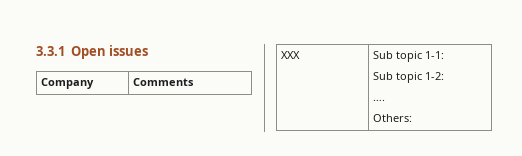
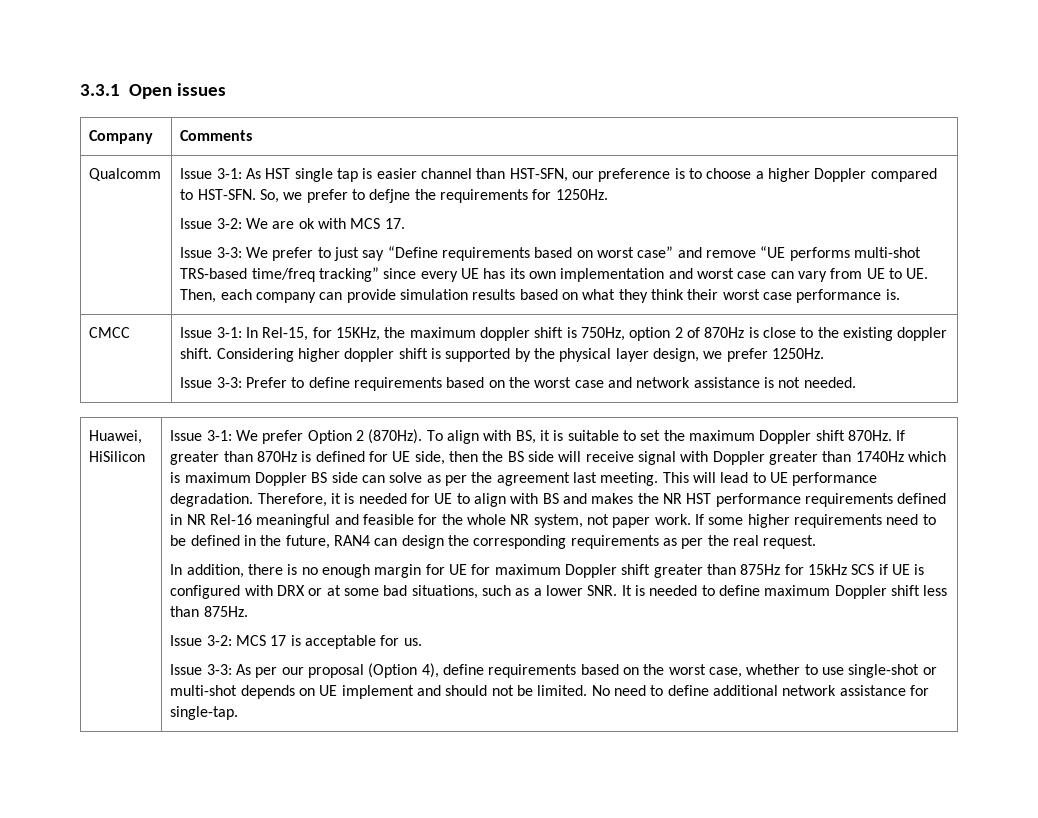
[280,51,300,59] [372,51,444,62] [372,72,444,83] [372,99,385,101] [372,114,412,122] XXX | Sub topic 1-1: // Sub topic 1-2: // …. // Others: -> [89,168,162,181] [180,168,937,182] [180,189,608,203] [180,218,405,229] [180,246,921,261] [180,267,929,282] [180,289,900,303] [89,327,131,338] [180,327,948,341] [180,348,824,362] [180,377,856,391] [89,430,143,444] [89,451,146,462] [170,429,906,444] [170,451,946,465] [170,472,878,486] [170,493,947,507] [170,514,936,528] [170,535,817,549] [170,564,925,578] [170,585,948,599] [170,606,248,617] [170,635,422,649] [170,663,937,678] [170,685,929,699] [170,706,239,720] Qualcomm | Issue 3-1: As HST single tap is easier channel than HST-SFN, our preference is to choose a higher Doppler compared to HST-SFN. So, we prefer to defjne the requirements for 1250Hz. // Issue 3-2: We are ok with MCS 17. // Issue 3-3: We prefer to just say “Define requirements based on worst case” and remove “UE performs multi-shot TRS-based time/freq tracking” since every UE has its own implementation and worst case can vary from UE to UE. Then, each company can provide simulation results based on what they think their worst case performance is. // CMCC | Issue 3-1: In Rel-15, for 15KHz, the maximum doppler shift is 750Hz, option 2 of 870Hz is close to the existing doppler shift. Considering higher doppler shift is supported by the physical layer design, we prefer 1250Hz. // Issue 3-3: Prefer to define requirements based on the worst case and network assistance is not needed. // Huawei, HiSilicon | Issue 3-1: We prefer Option 2 (870Hz). To align with BS, it is suitable to set the maximum Doppler shift 870Hz. If greater than 870Hz is defined for UE side, then the BS side will receive signal with Doppler greater than 1740Hz which is maximum Doppler BS side can solve as per the agreement last meeting. This will lead to UE performance degradation. Therefore, it is needed for UE to align with BS and makes the NR HST performance requirements defined in NR Rel-16 meaningful and feasible for the whole NR system, not paper work. If some higher requirements need to be defined in the future, RAN4 can design the corresponding requirements as per the real request. // In addition, there is no enough margin for UE for maximum Doppler shift greater than 875Hz for 15kHz SCS if UE is configured with DRX or at some bad situations, such as a lower SNR. It is needed to define maximum Doppler shift less than 875Hz. // Issue 3-2: MCS 17 is acceptable for us. // Issue 3-3: As per our proposal (Option 4), define requirements based on the worst case, whether to use single-shot or multi-shot depends on UE implement and should not be limited. No need to define additional network assistance for single-tap.

